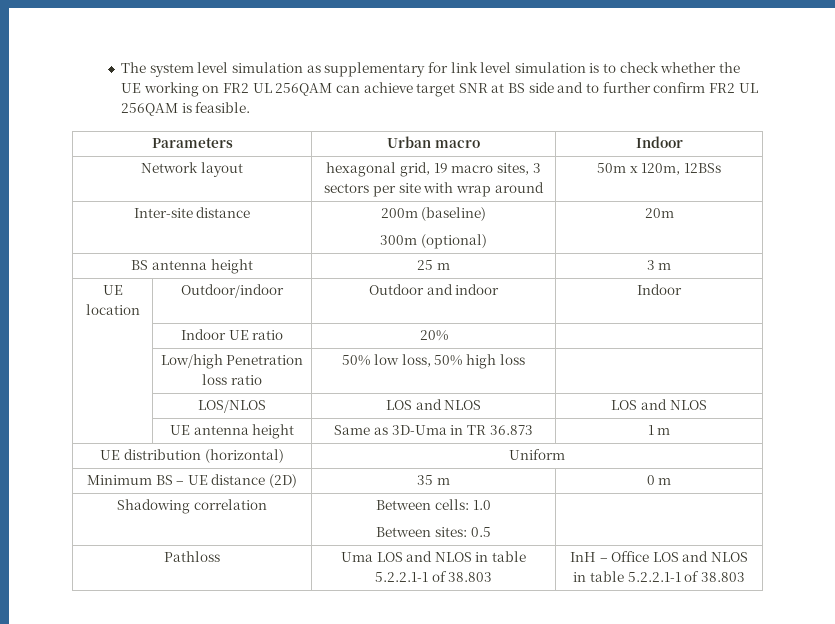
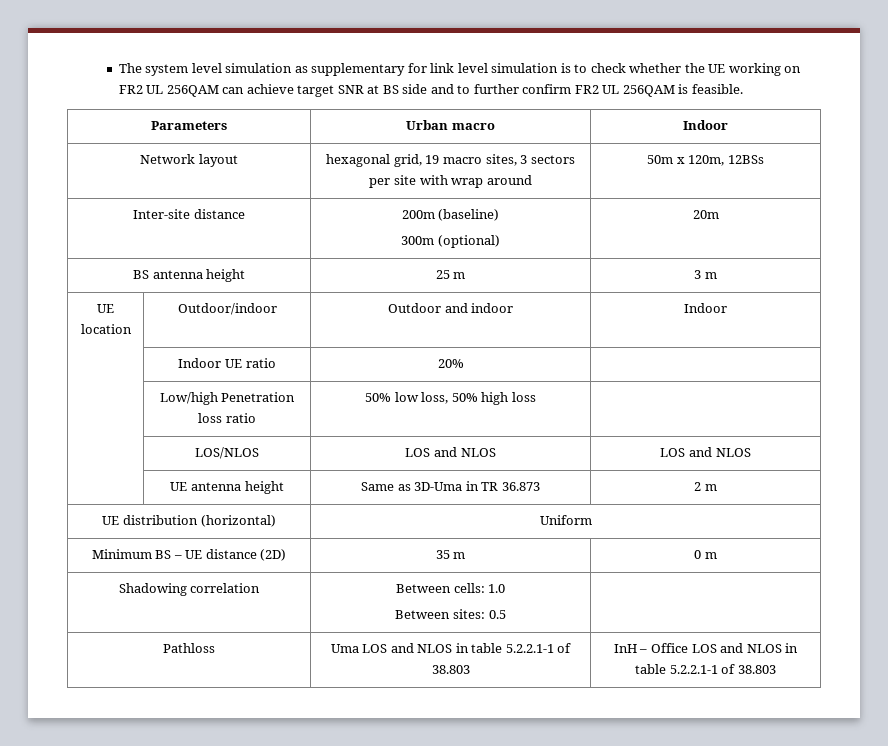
[647,425,654,435] 1 -> [694,482,702,491] 2

